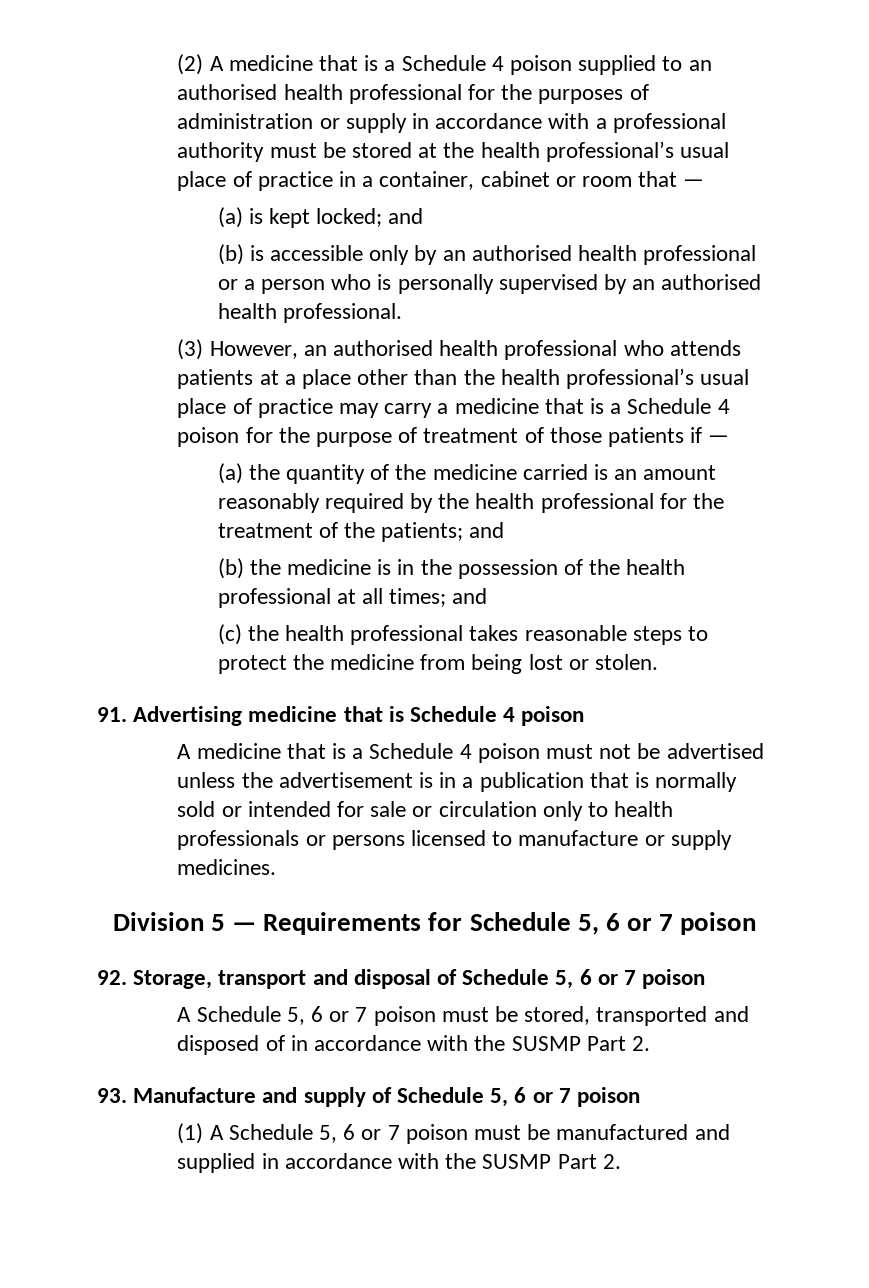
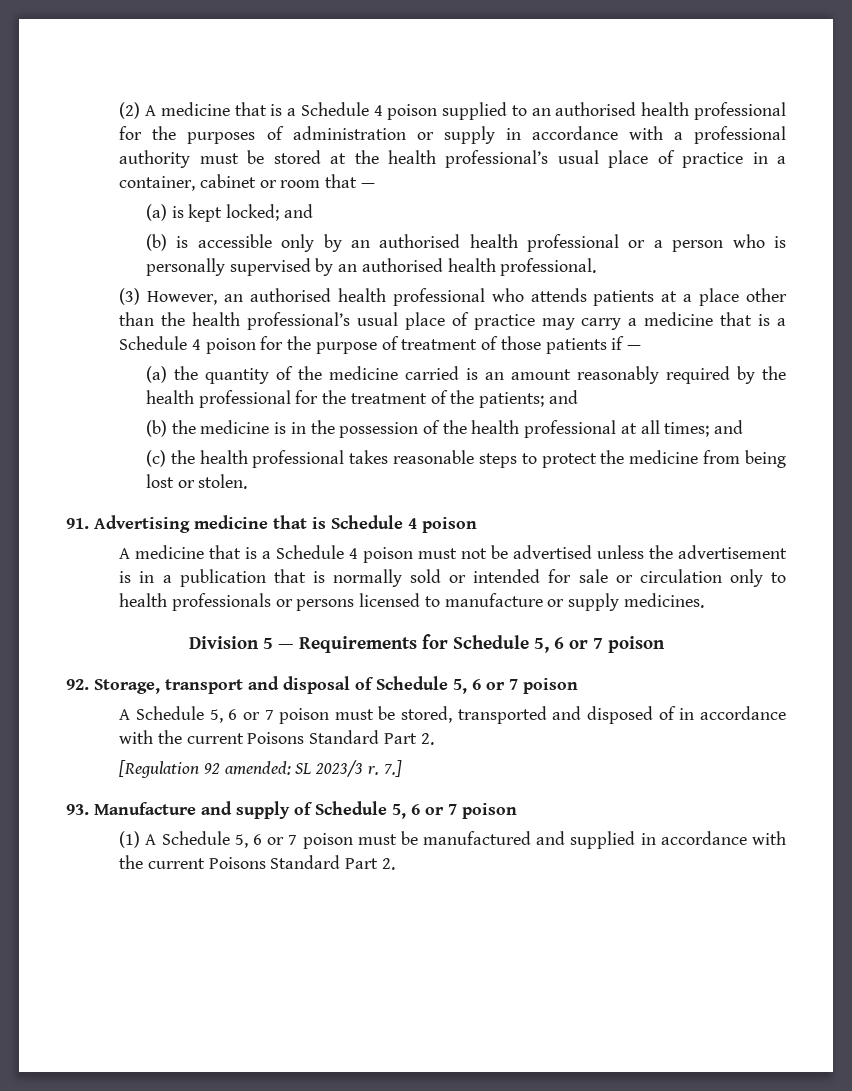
[511,1036,651,1051] SUSMP Part 2. -> [186,730,434,745] [119,760,402,778] current Poisons Standard Part 2. // [Regulation 92 amended: SL 2023/3 r. 7.]
[482,1154,552,1169] SUSMP -> [148,855,341,869] current Poisons Standard

